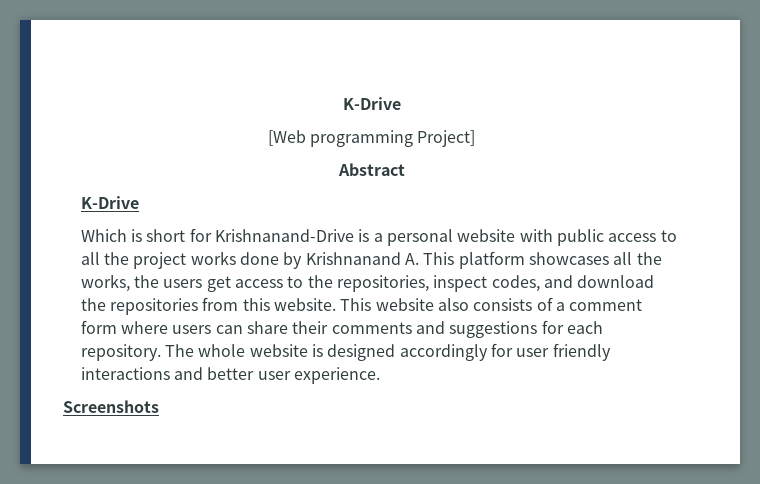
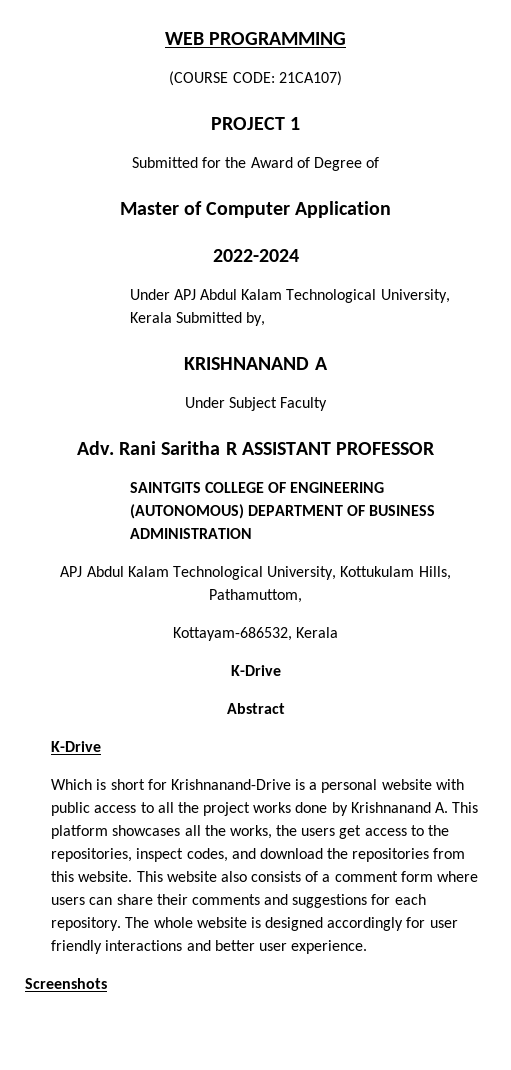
[342,97,401,110] [267,130,476,147] K-Drive // [Web programming Project] -> [164,32,347,45] [169,71,342,86] [210,117,301,130] [131,157,380,171] [119,201,392,218] [212,249,299,262] [129,289,450,303] [129,312,265,326] [184,357,328,370] [184,397,328,411] [76,441,436,455] [129,482,385,493] [129,504,436,519] [129,528,252,539] [60,566,451,580] [209,589,302,603] [172,627,339,641] [230,665,281,676] WEB PROGRAMMING // (COURSE CODE: 21CA107) // PROJECT 1 // Submitted for the Award of Degree of // Master of Computer Application // 2022-2024 // Under APJ Abdul Kalam Technological University, Kerala Submitted by, // KRISHNANAND A // Under Subject Faculty // Adv. Rani Saritha R ASSISTANT PROFESSOR // SAINTGITS COLLEGE OF ENGINEERING (AUTONOMOUS) DEPARTMENT OF BUSINESS ADMINISTRATION // APJ Abdul Kalam Technological University, Kottukulam Hills, Pathamuttom, // Kottayam-686532, Kerala // K-Drive

